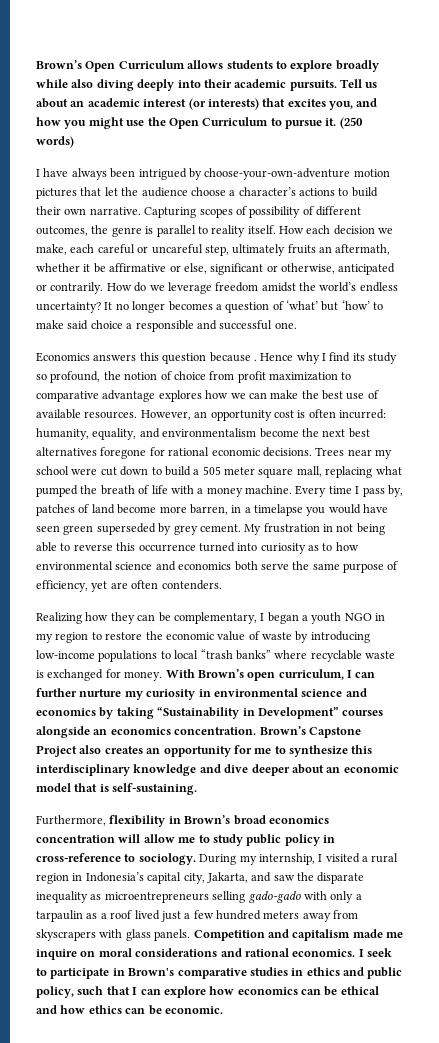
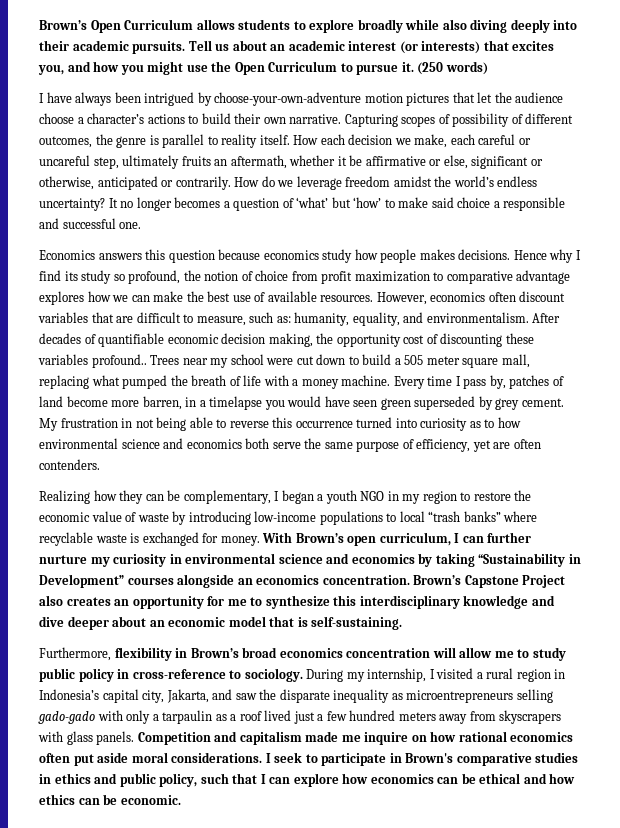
[253,359,257,361] . -> [263,249,511,263] economics study how people makes decisions.
[194,409,386,421] [36,428,370,440] [36,447,312,459] an opportunity cost is often incurred: humanity, equality, and environmentalism become the next best alternatives foregone for rational economic decisions. -> [430,291,566,302] [38,312,561,326] [39,333,534,347] [38,354,147,368] economics often discount variables that are difficult to measure, such as: humanity, equality, and environmentalism. After decades of quantifiable economic decision making, the opportunity cost of discounting these variables profound..
[98,948,356,957] moral considerations and rational economics. -> [430,731,574,742] [39,752,263,766] how rational economics often put aside moral considerations.

